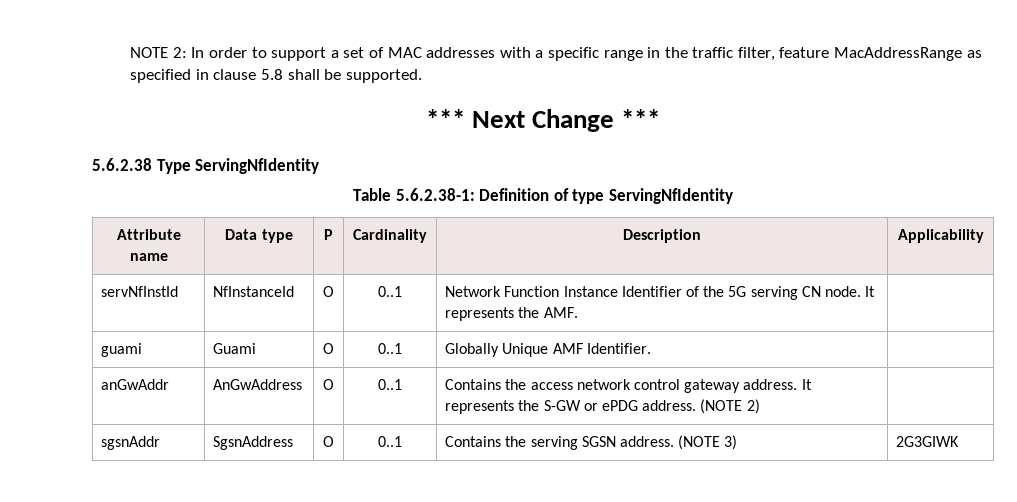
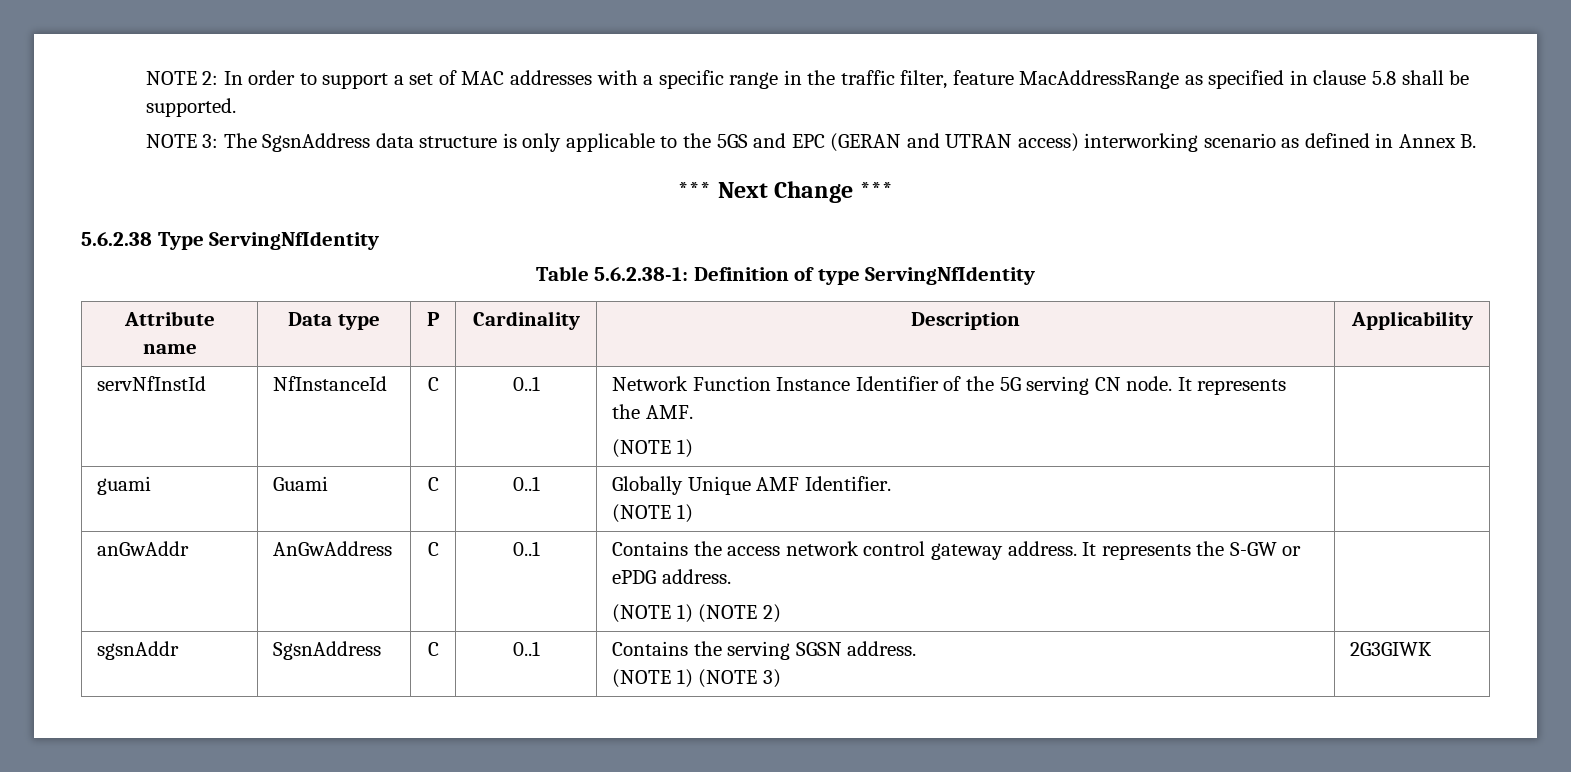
(422, 76) none -> [145,133,1477,152] // NOTE 3: The SgsnAddress data structure is only applicable to the 5GS and EPC (GERAN and UTRAN access) interworking scenario as defined in Annex B.
[323,286,334,297] O -> [427,377,439,391] C
(578, 312) none -> [612,439,693,458] // (NOTE 1)
[323,343,334,354] O -> [427,477,439,491] C
(651, 348) none -> [612,504,693,523] // (NOTE 1)
[323,379,334,390] O -> [427,542,439,556] C
(697, 405) none -> [612,604,693,623] // (NOTE 1)
[323,436,334,447] O -> [427,642,439,656] C
(674, 441) none -> [612,669,693,688] // (NOTE 1)

